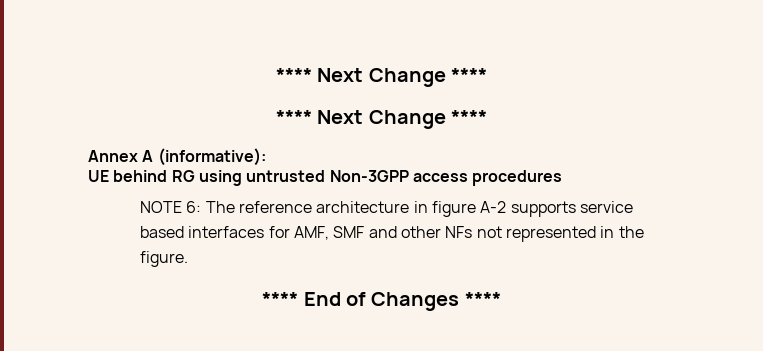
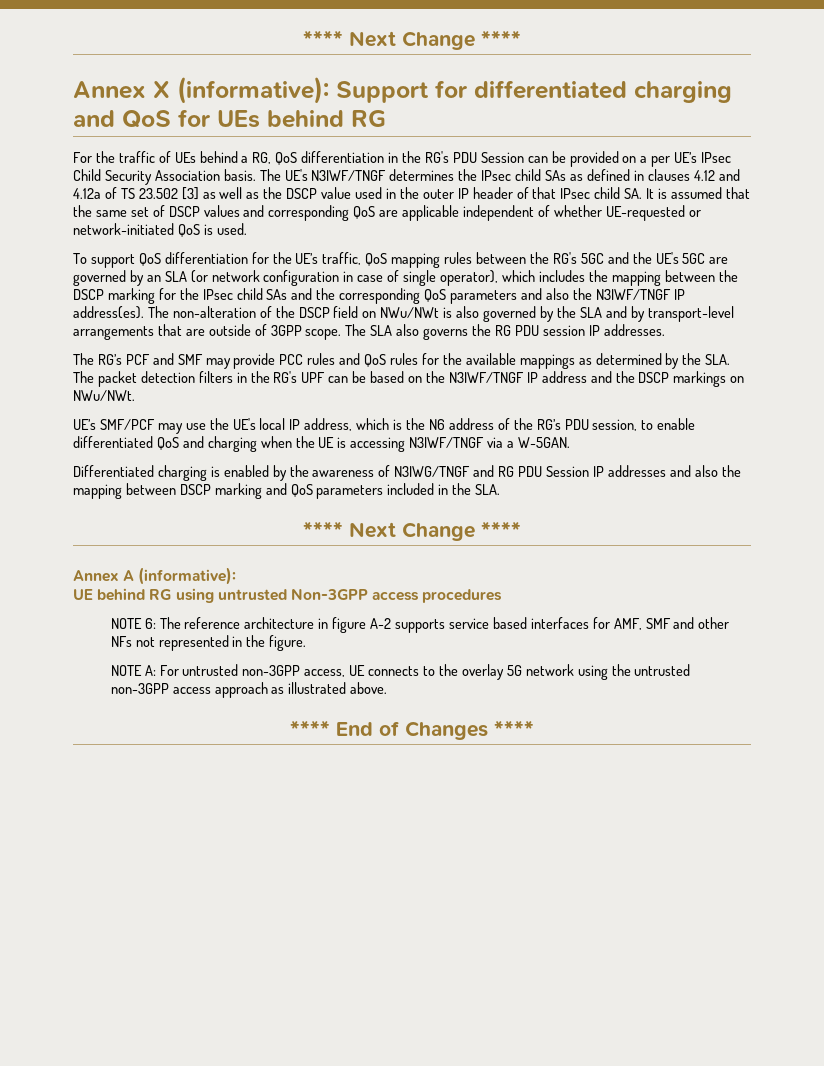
[275,68,488,87] **** Next Change **** -> [303,30,521,50] [73,76,732,104] [73,109,386,128] [73,151,732,167] [73,169,740,185] [73,187,750,200] [73,205,701,221] [73,223,247,237] [73,252,729,268] [73,270,738,286] [73,288,685,304] [73,306,734,322] [73,324,665,340] [73,353,731,369] [73,371,745,387] [73,390,135,401] [73,418,696,434] [73,436,570,452] [73,465,741,481] [73,483,501,499] **** Next Change **** // Annex X (informative): Support for differentiated charging and QoS for UEs behind RG // For the traffic of UEs behind a RG, QoS differentiation in the RG's PDU Session can be provided on a per UE’s IPsec Child Security Association basis. The UE's N3IWF/TNGF determines the IPsec child SAs as defined in clauses 4.12 and 4.12a of TS 23.502 [3] as well as the DSCP value used in the outer IP header of that IPsec child SA. It is assumed that the same set of DSCP values and corresponding QoS are applicable independent of whether UE-requested or network-initiated QoS is used. // To support QoS differentiation for the UE’s traffic, QoS mapping rules between the RG's 5GC and the UE's 5GC are governed by an SLA (or network configuration in case of single operator), which includes the mapping between the DSCP marking for the IPsec child SAs and the corresponding QoS parameters and also the N3IWF/TNGF IP address(es). The non-alteration of the DSCP field on NWu/NWt is also governed by the SLA and by transport-level arrangements that are outside of 3GPP scope. The SLA also governs the RG PDU session IP addresses. // The RG’s PCF and SMF may provide PCC rules and QoS rules for the available mappings as determined by the SLA. The packet detection filters in the RG's UPF can be based on the N3IWF/TNGF IP address and the DSCP markings on NWu/NWt. // UE’s SMF/PCF may use the UE's local IP address, which is the N6 address of the RG’s PDU session, to enable differentiated QoS and charging when the UE is accessing N3IWF/TNGF via a W-5GAN. // Differentiated charging is enabled by the awareness of N3IWG/TNGF and RG PDU Session IP addresses and also the mapping between DSCP marking and QoS parameters included in the SLA.
(189, 259) none -> [110,664,691,680] [110,682,388,698] // NOTE A: For untrusted non-3GPP access, UE connects to the overlay 5G network using the untrusted non-3GPP access approach as illustrated above.

